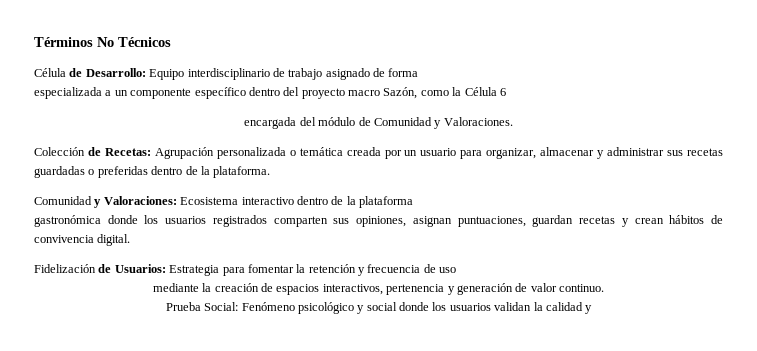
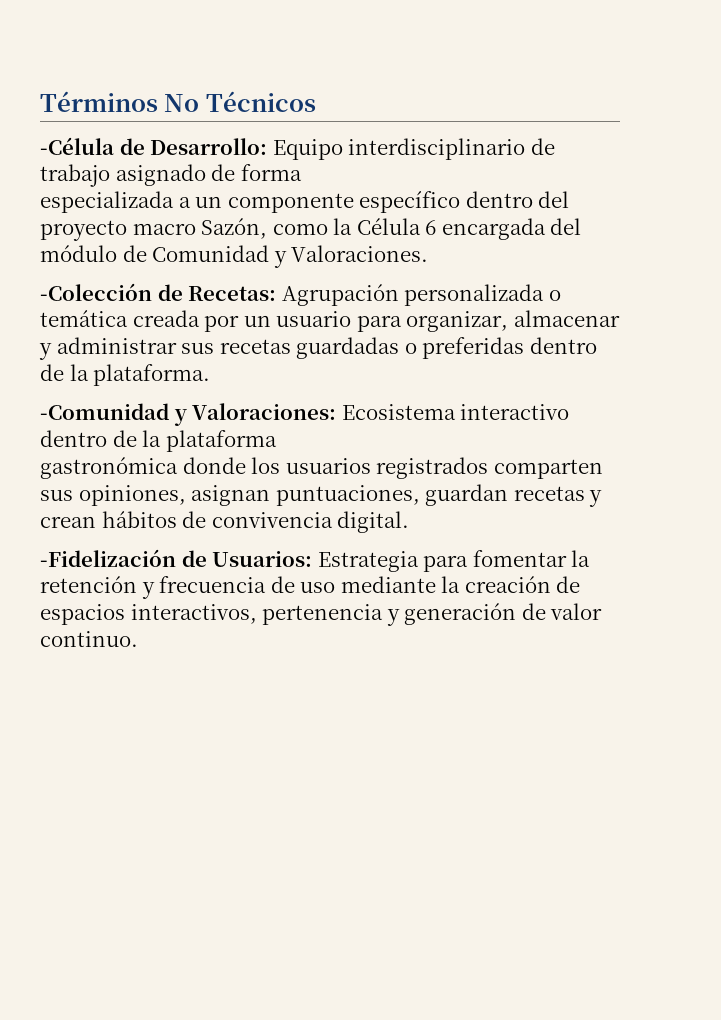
[34,68,66,77] Célula -> [40,137,114,155] -Célula
(506, 92) // -> (437, 227) none
[34,147,85,156] Colección -> [40,283,152,301] -Colección
[34,196,92,205] Comunidad -> [40,403,169,420] -Comunidad
[34,264,96,273] Fidelización -> [40,549,176,567] -Fidelización
(457, 270) // -> (336, 587) none
[165,302,593,314] // Prueba Social: Fenómeno psicológico y social donde los usuarios validan la calidad y -> (138, 639) none

